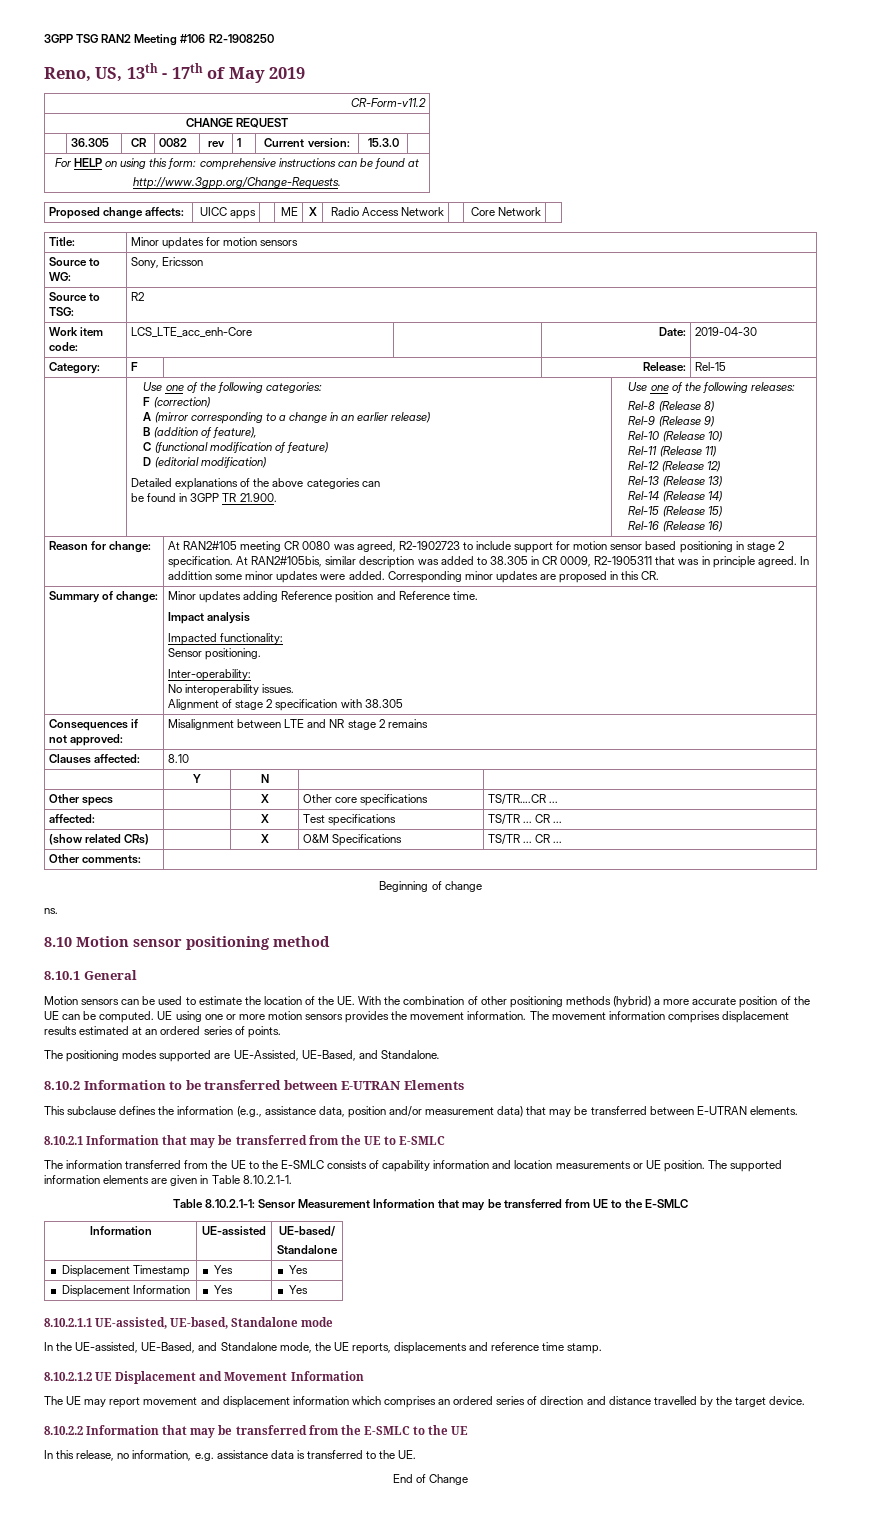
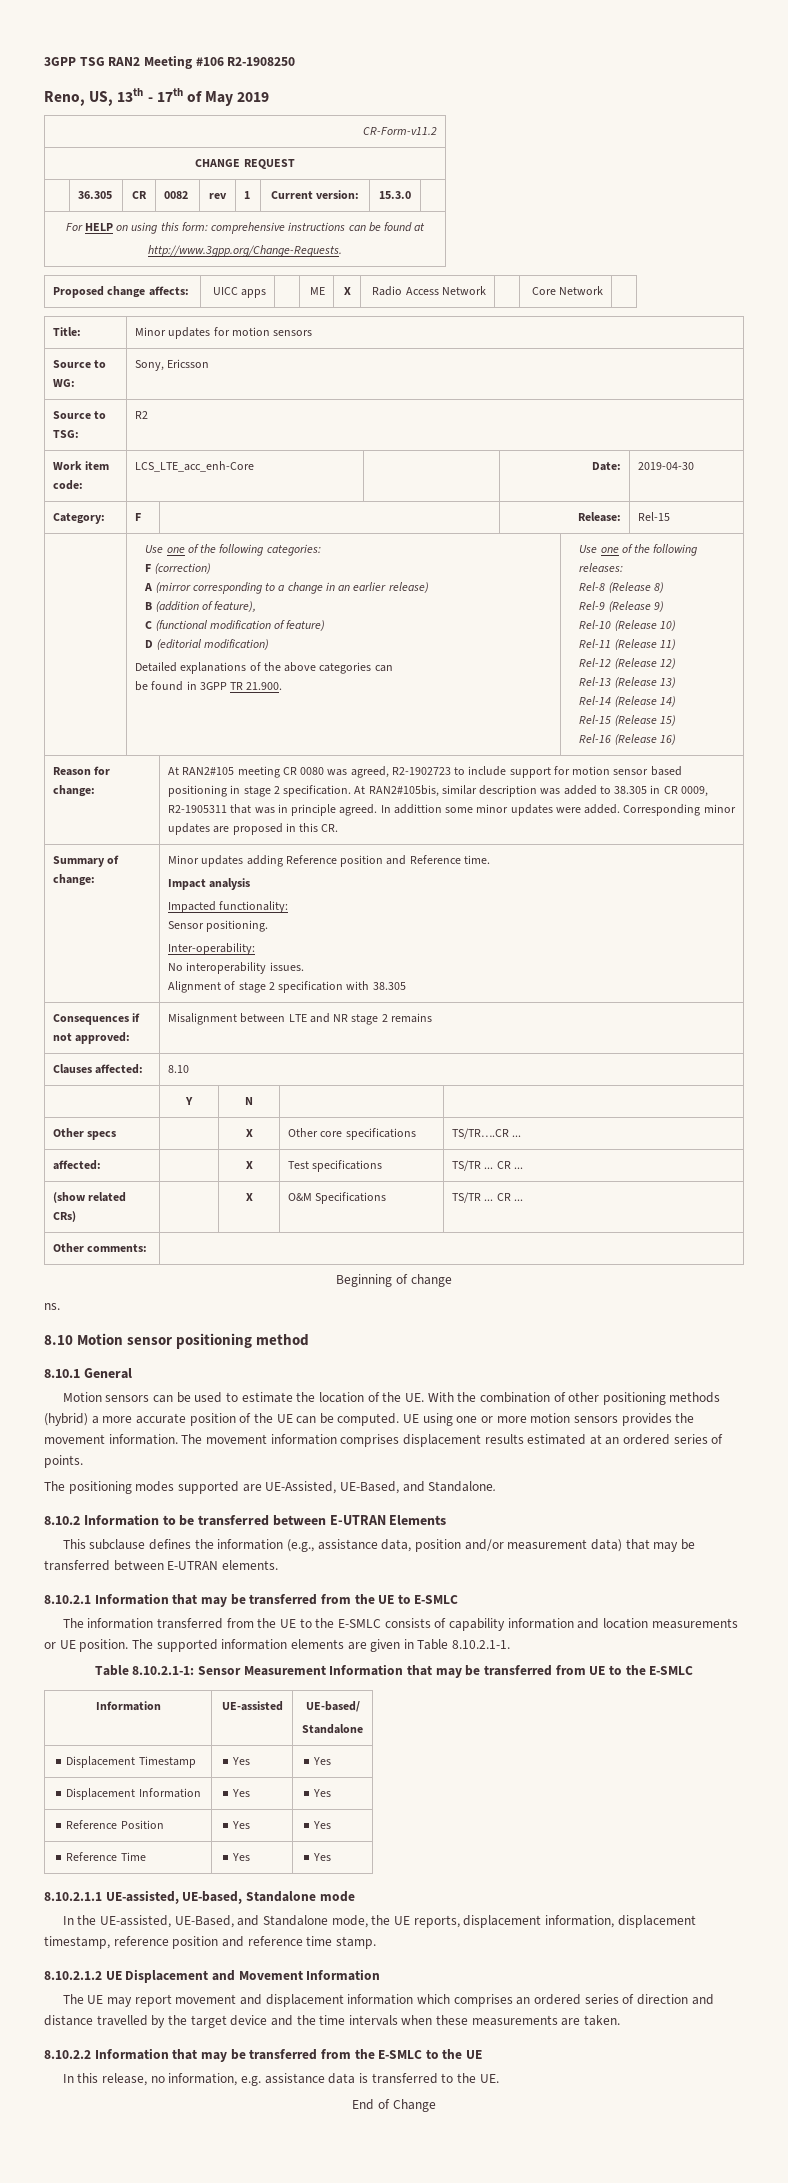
(308, 1289) none -> [66,1820,164,1829] [232,1821,251,1829] [313,1821,332,1829] [66,1852,146,1861] [232,1853,251,1861] [313,1853,332,1861] // Reference Position | Yes | Yes // Reference Time | Yes | Yes
[394,1342,468,1354] displacements -> [463,1915,696,1928] [44,1936,219,1949] displacement information, displacement timestamp, reference position
[769,1396,806,1405] device. -> [230,2015,621,2026] device and the time intervals when these measurements are taken.

